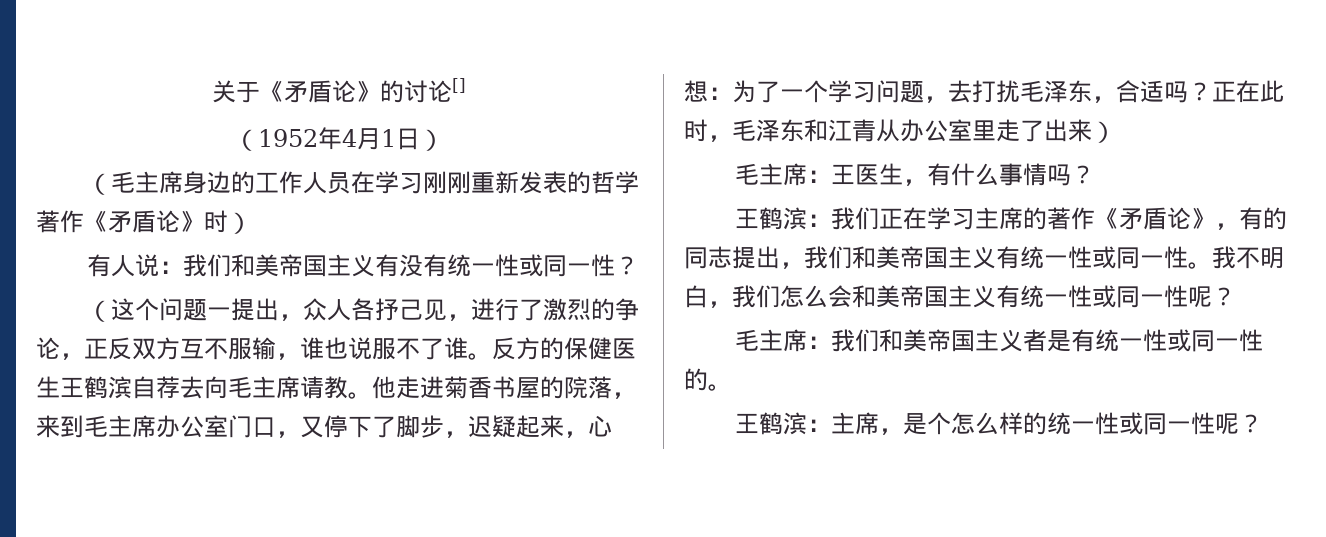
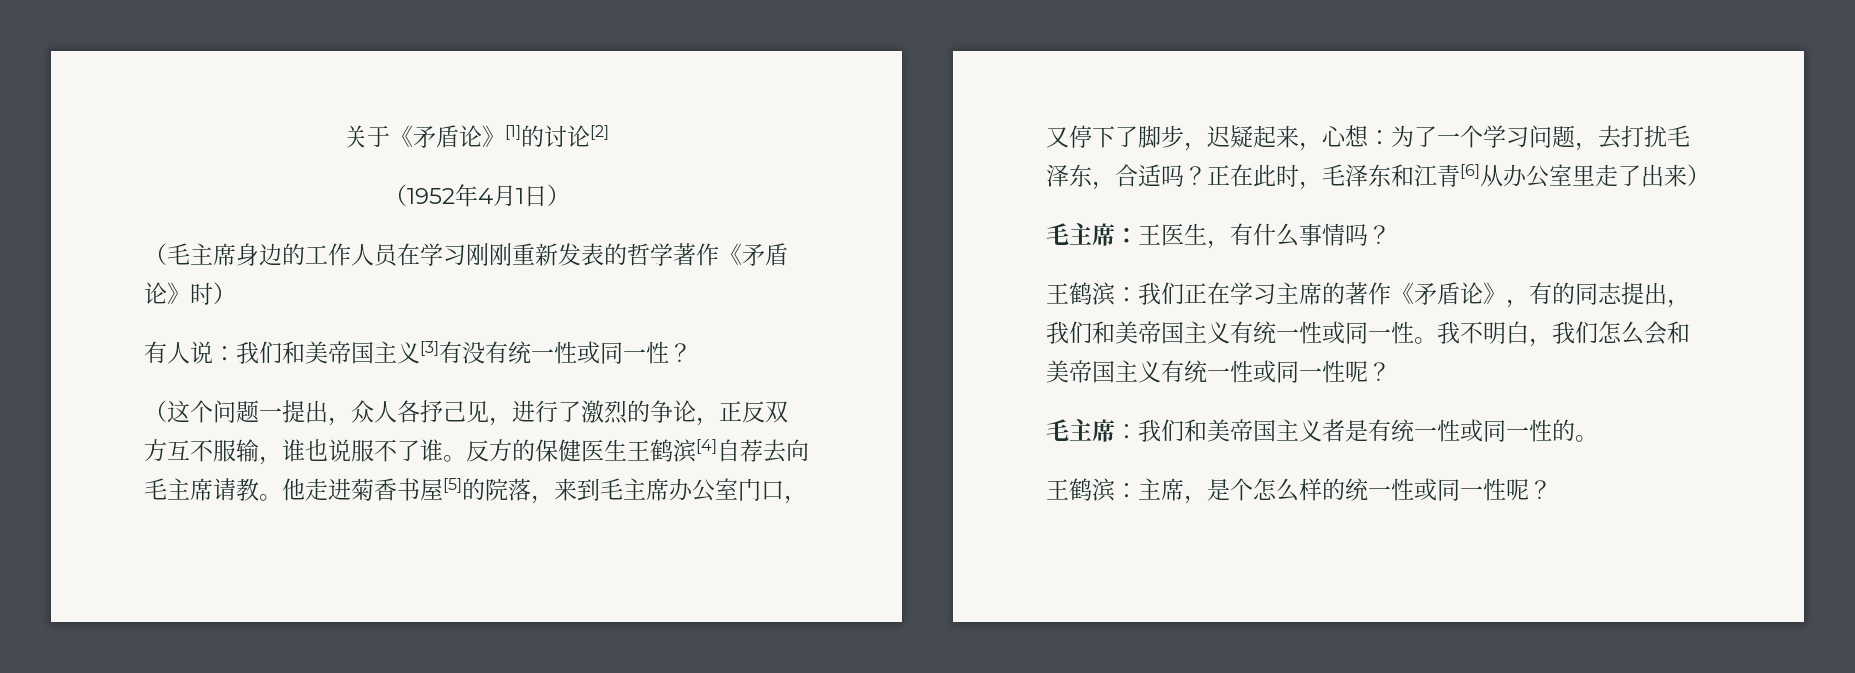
[380,78,466,103] 的讨论[] -> [505,125,609,148] [1]的讨论[2]
(376, 266) none -> [420,341,439,356] [3]
(132, 387) none -> [696,439,717,454] [4]
(540, 388) none -> [443,478,462,493] [5]
(876, 130) none -> [1460,164,1480,179] [6]

